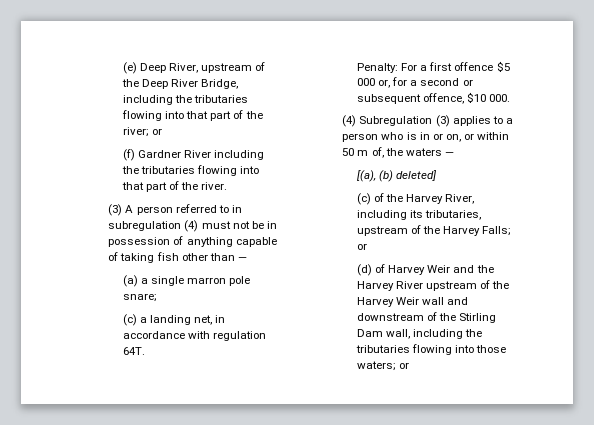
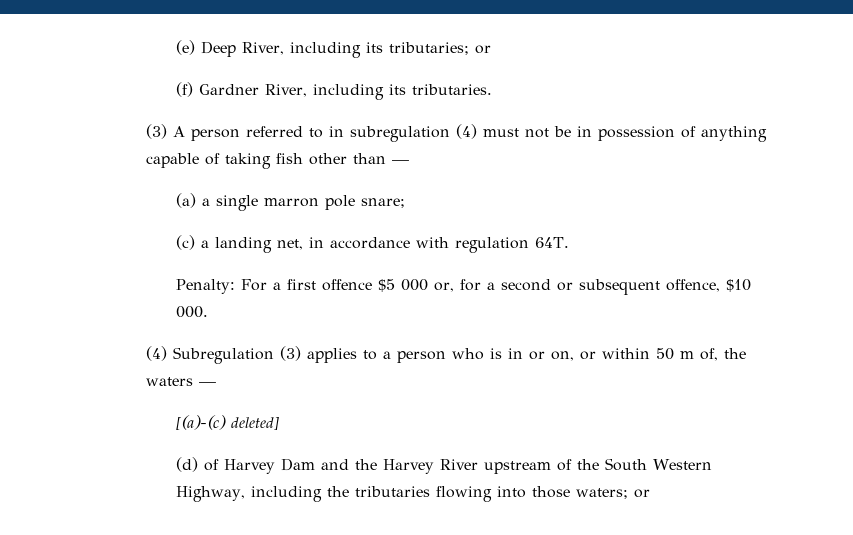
[201,62,266,73] [121,79,239,89] [122,95,249,105] [121,110,263,121] [122,127,163,137] [122,149,265,161] [121,165,260,176] [121,181,228,192] upstream of the Deep River Bridge, including the tributaries flowing into that part of the river; or // (f) Gardner River including the tributaries flowing into that part of the river. -> [289,42,491,58] [175,82,492,100] including its tributaries; or // (f) Gardner River, including its tributaries.
[356,170,394,182] [(a), (b) -> [175,415,226,430] [(a)-(c)
[356,193,475,205] [356,210,482,220] [356,225,512,236] [356,243,367,250] // (c) of the Harvey River, including its tributaries, upstream of the Harvey Falls; or -> (279, 423) none
[427,265,451,273] Weir -> [280,458,315,471] Dam
[356,297,469,307] [356,312,497,323] [356,329,411,339] Harvey Weir wall and downstream of the Stirling Dam wall, -> [604,458,712,471] [175,486,245,502] South Western Highway,

